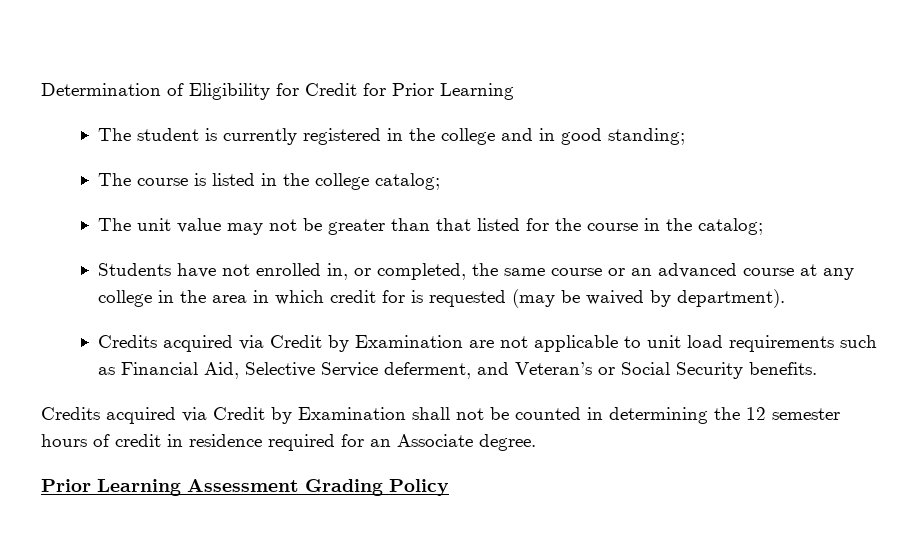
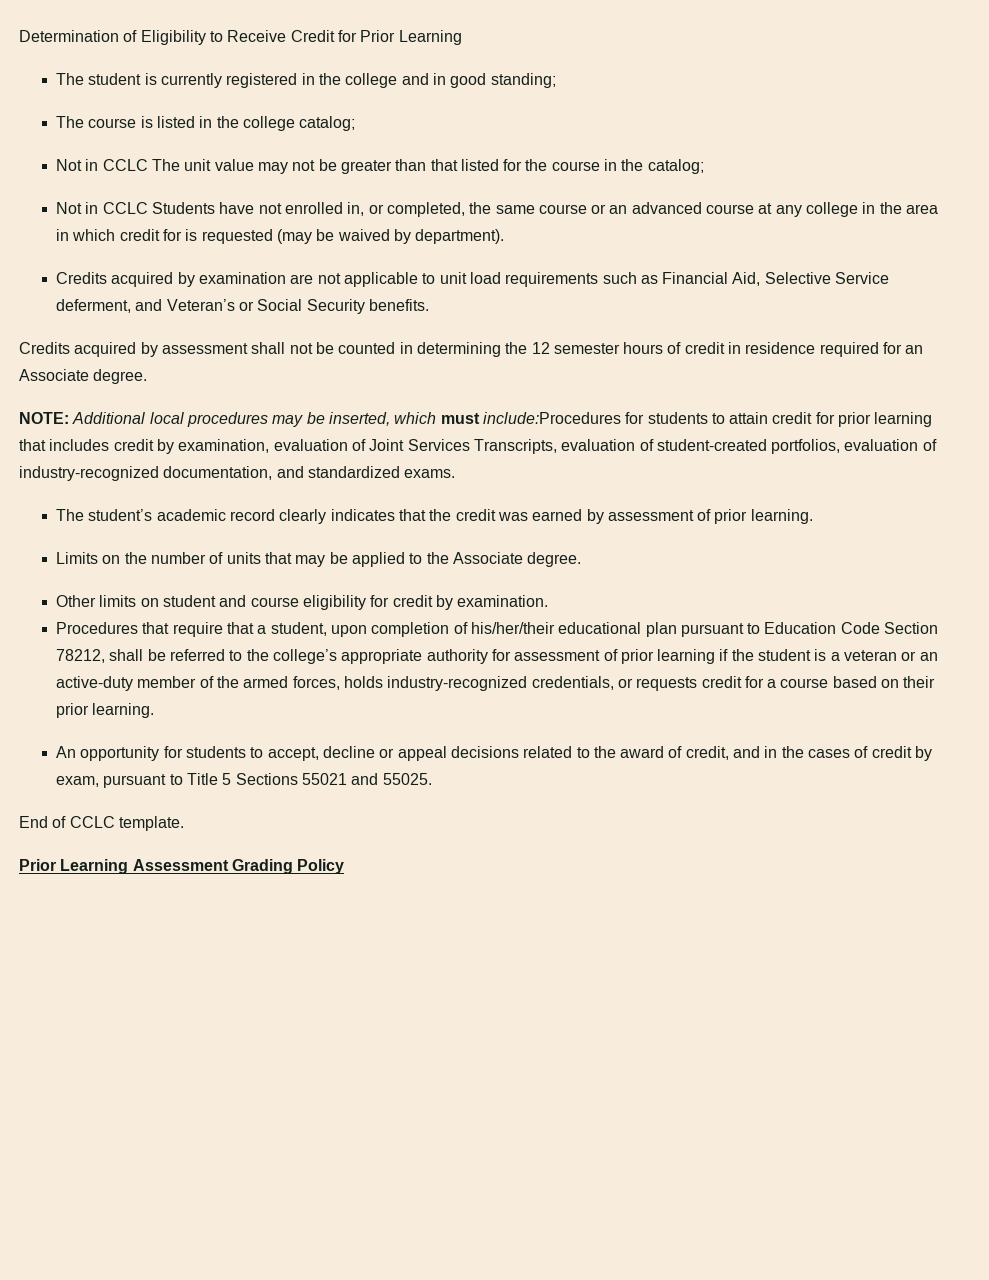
[276,83,299,96] for -> [209,30,287,42] to Receive
(441, 181) none -> [56,159,148,171] Not in CCLC
(764, 226) none -> [56,202,148,214] Not in CCLC
[239,335,464,352] via Credit by Examination -> [177,272,286,287] by examination
[182,407,406,424] via Credit by Examination -> [140,342,248,357] by assessment
(536, 442) none -> [19,412,933,427] [19,439,937,454] [19,466,456,481] [56,509,813,524] [56,552,582,567] [56,595,549,610] [56,622,939,637] [56,649,938,664] [56,676,936,691] [56,703,155,718] [56,746,933,761] [56,773,432,788] [19,816,184,831] // NOTE: Additional local procedures may be inserted, which must include:Procedures for students to attain credit for prior learning that includes credit by examination, evaluation of Joint Services Transcripts, evaluation of student-created portfolios, evaluation of industry-recognized documentation, and standardized exams. // The student’s academic record clearly indicates that the credit was earned by assessment of prior learning. // Limits on the number of units that may be applied to the Associate degree. // Other limits on student and course eligibility for credit by examination. // Procedures that require that a student, upon completion of his/her/their educational plan pursuant to Education Code Section 78212, shall be referred to the college’s appropriate authority for assessment of prior learning if the student is a veteran or an active-duty member of the armed forces, holds industry-recognized credentials, or requests credit for a course based on their prior learning. // An opportunity for students to accept, decline or appeal decisions related to the award of credit, and in the cases of credit by exam, pursuant to Title 5 Sections 55021 and 55025. // End of CCLC template.

